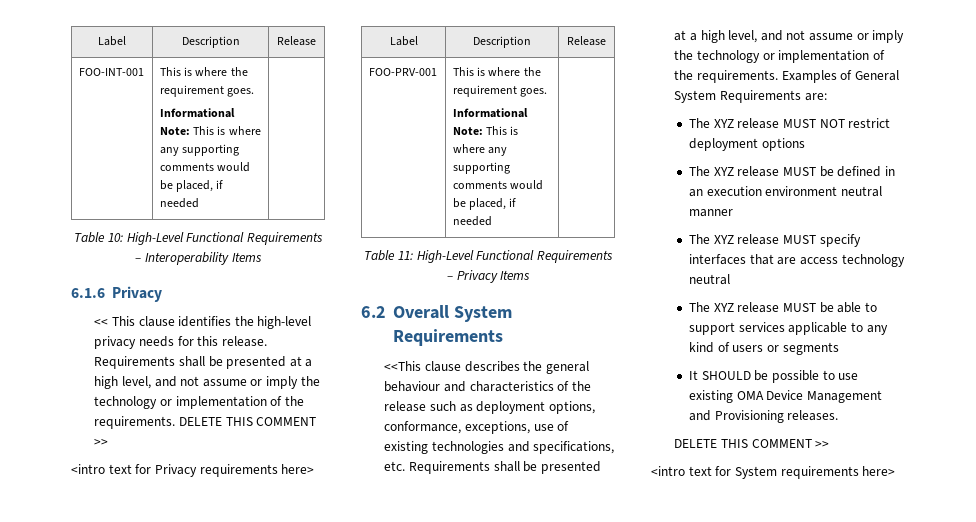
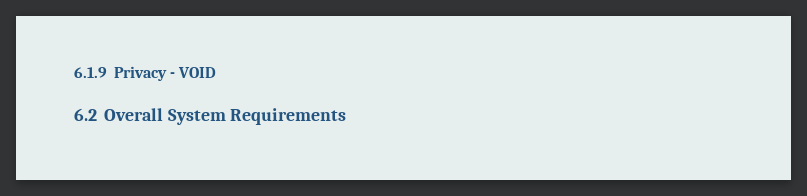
[98,36,126,46] [181,36,240,48] [277,36,316,46] [78,68,144,76] [159,67,248,76] [159,85,255,97] [159,108,235,118] [159,126,261,135] [159,144,240,156] [159,162,251,172] [159,180,224,192] [159,198,199,208] [74,232,323,245] [135,252,262,265] [71,286,162,302] [94,316,312,329] [94,336,267,349] [94,356,313,369] [94,376,320,389] [94,396,304,409] [94,416,317,429] [94,439,109,446] [71,464,315,477] [389,36,418,46] [473,36,531,48] [567,36,606,46] [368,68,437,76] [452,67,541,76] [452,85,548,97] [452,108,528,118] [452,126,519,135] [452,144,508,156] [452,162,510,174] [452,180,544,190] [452,198,517,210] [452,216,492,226] [364,250,613,263] [446,270,531,283] [361,305,512,322] [392,329,503,346] [384,361,589,374] [384,381,591,392] [384,401,595,414] [384,421,570,434] [384,441,615,454] [384,461,601,474] [674,30,905,43] [674,50,885,63] [674,70,899,83] [674,90,827,103] [689,118,891,129] [689,138,805,151] [689,166,895,177] [689,186,883,197] [689,209,734,217] [689,234,861,247] [689,254,905,267] [689,274,731,285] [689,302,877,313] [689,322,888,335] [689,342,839,355] [689,370,859,383] [689,390,883,403] [689,410,839,423] [674,439,830,448] [651,466,896,479] Label | Description | Release // FOO-INT-001 | This is where the requirement goes. // Informational Note: This is where any supporting comments would be placed, if needed | // Table 10: High-Level Functional Requirements – Interoperability Items // 6.1.6 Privacy // << This clause identifies the high-level privacy needs for this release. Requirements shall be presented at a high level, and not assume or imply the technology or implementation of the requirements. DELETE THIS COMMENT >> // <intro text for Privacy requirements here> // Label | Description | Release // FOO-PRV-001 | This is where the requirement goes. // Informational Note: This is where any supporting comments would be placed, if needed | // Table 11: High-Level Functional Requirements – Privacy Items // 6.2 Overall System Requirements // <<This clause describes the general behaviour and characteristics of the release such as deployment options, conformance, exceptions, use of existing technologies and specifications, etc. Requirements shall be presented at a high level, and not assume or imply the technology or implementation of the requirements. Examples of General System Requirements are: // The XYZ release MUST NOT restrict deployment options // The XYZ release MUST be defined in an execution environment neutral manner // The XYZ release MUST specify interfaces that are access technology neutral // The XYZ release MUST be able to support services applicable to any kind of users or segments // It SHOULD be possible to use existing OMA Device Management and Provisioning releases. // DELETE THIS COMMENT >> // <intro text for System requirements here> -> [74,66,217,81] [74,108,347,125] 6.1.9 Privacy - VOID // 6.2 Overall System Requirements

